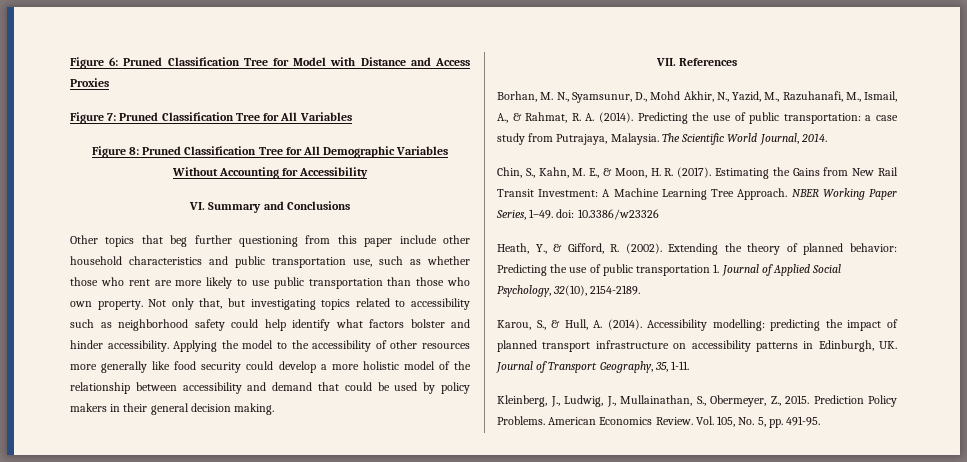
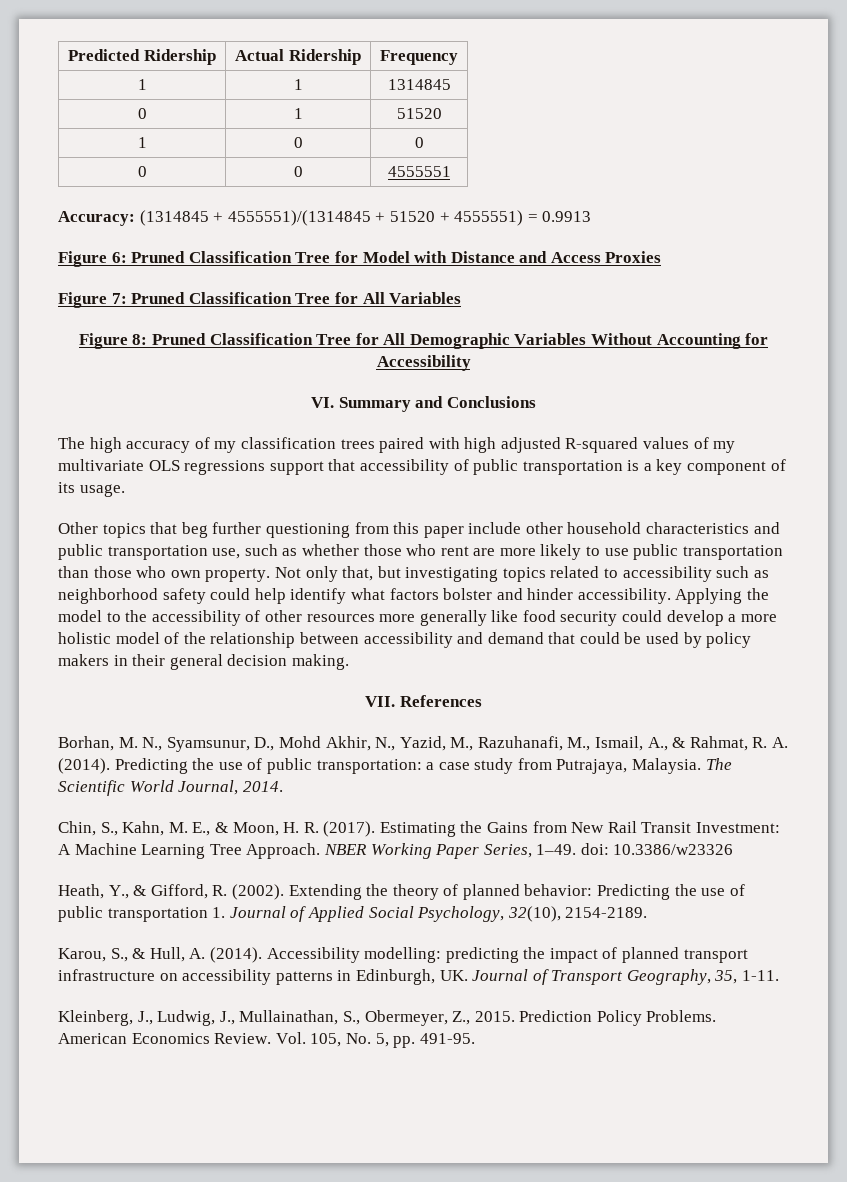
(70, 63) none -> [68,49,216,65] [235,49,361,65] [380,50,458,65] [137,79,147,90] [293,79,303,90] [387,79,451,90] [137,108,147,119] [293,108,303,119] [396,108,442,119] [137,137,147,148] [293,137,303,148] [414,137,424,148] [137,166,147,177] [293,166,303,177] [387,166,451,177] [58,210,592,226] Predicted Ridership | Actual Ridership | Frequency // 1 | 1 | 1314845 // 0 | 1 | 51520 // 1 | 0 | 0 // 0 | 0 | 4555551 // Accuracy: (1314845 + 4555551)/(1314845 + 51520 + 4555551) = 0.9913 //
(350, 205) none -> [58,437,736,453] [58,459,786,475] [58,482,125,497] // The high accuracy of my classification trees paired with high adjusted R-squared values of my multivariate OLS regressions support that accessibility of public transportation is a key component of its usage.

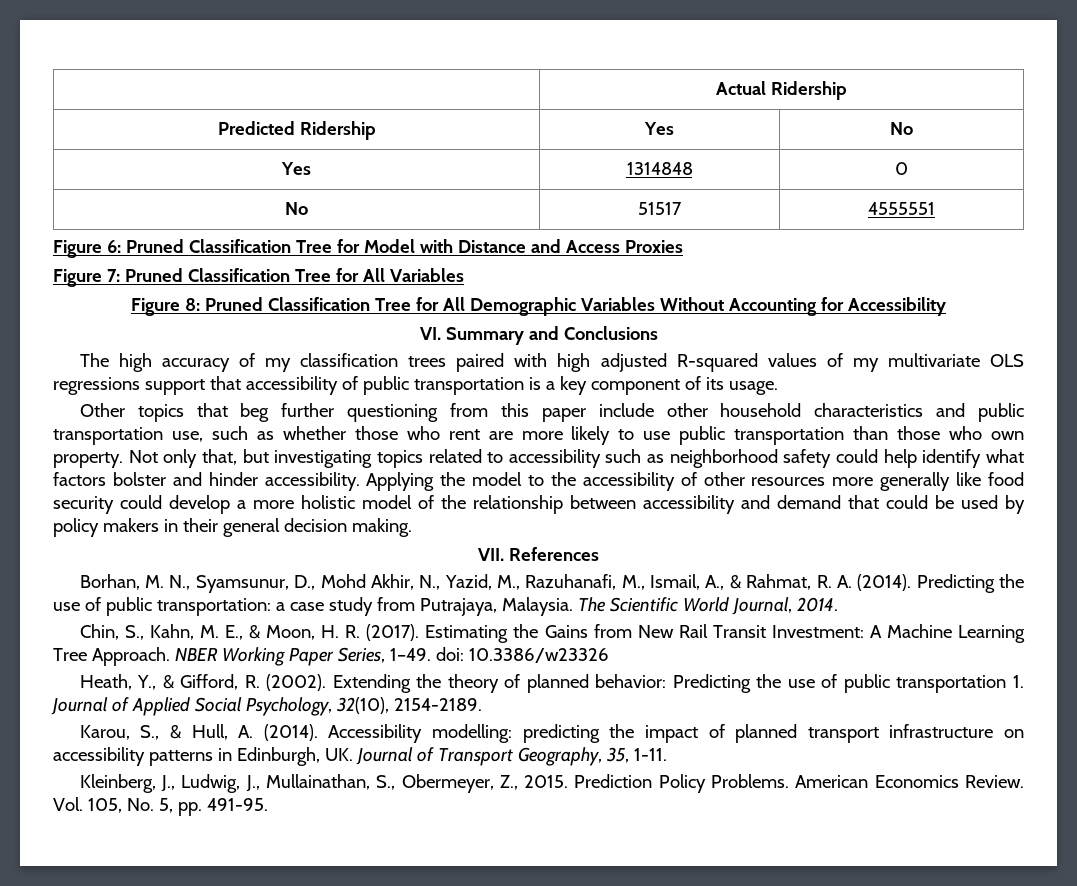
(68, 55) none -> [716,81,847,100] | Actual Ridership //
[235,49,361,65] [380,50,458,65] [137,79,147,90] [293,79,303,90] [387,79,451,90] [137,108,147,119] [293,108,303,119] [396,108,442,119] [137,137,147,148] [293,137,303,148] Actual Ridership | Frequency // 1 | 1 | 1314845 // 0 | 1 | 51520 // 1 | 0 -> [644,122,674,135] [890,122,913,135] [281,162,311,175] [626,162,693,175] Yes | No // Yes | 1314848
[137,166,147,177] [293,166,303,177] 0 | 0 -> [285,202,308,215] [638,202,682,215] No | 51517
[58,210,592,226] // Accuracy: (1314845 + 4555551)/(1314845 + 51520 + 4555551) = 0.9913 -> (935, 208) none

